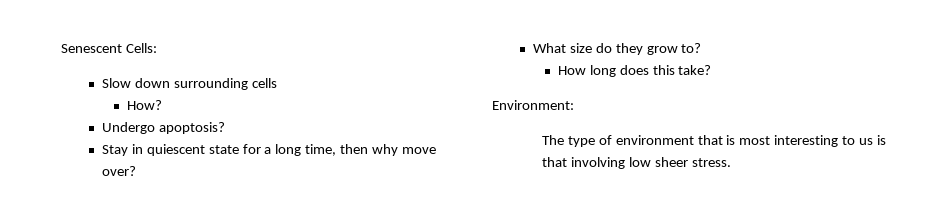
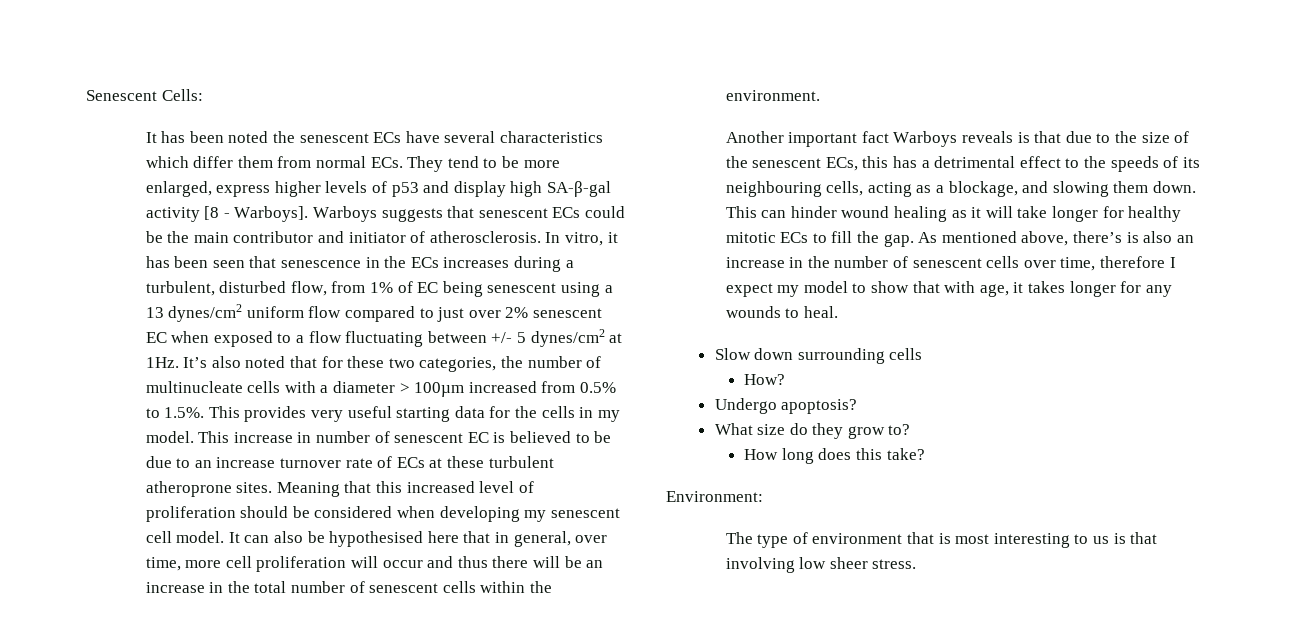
(157, 48) none -> [145,131,603,143] [145,156,560,172] [145,181,611,197] [145,206,625,222] [145,231,618,246] [145,256,574,272] [145,281,613,297] [145,304,602,322] [145,329,623,347] [145,356,602,372] [145,381,616,397] [145,406,620,422] [145,431,612,443] [145,456,554,468] [145,481,534,497] [145,506,620,522] [145,531,608,547] [145,556,604,572] [145,581,552,593] [725,90,820,101] [725,131,1190,147] [725,156,1200,172] [725,181,1196,197] [725,206,1182,222] [725,231,1194,247] [725,256,1176,271] [725,281,1172,297] [725,306,838,318] // It has been noted the senescent ECs have several characteristics which differ them from normal ECs. They tend to be more enlarged, express higher levels of p53 and display high SA-β-gal activity [8 - Warboys]. Warboys suggests that senescent ECs could be the main contributor and initiator of atherosclerosis. In vitro, it has been seen that senescence in the ECs increases during a turbulent, disturbed flow, from 1% of EC being senescent using a 13 dynes/cm2 uniform flow compared to just over 2% senescent EC when exposed to a flow fluctuating between +/- 5 dynes/cm2 at 1Hz. It’s also noted that for these two categories, the number of multinucleate cells with a diameter > 100µm increased from 0.5% to 1.5%. This provides very useful starting data for the cells in my model. This increase in number of senescent EC is believed to be due to an increase turnover rate of ECs at these turbulent atheroprone sites. Meaning that this increased level of proliferation should be considered when developing my senescent cell model. It can also be hypothesised here that in general, over time, more cell proliferation will occur and thus there will be an increase in the total number of senescent cells within the environment. // Another important fact Warboys reveals is that due to the size of the senescent ECs, this has a detrimental effect to the speeds of its neighbouring cells, acting as a blockage, and slowing them down. This can hinder wound healing as it will take longer for healthy mitotic ECs to fill the gap. As mentioned above, there’s is also an increase in the number of senescent cells over time, therefore I expect my model to show that with age, it takes longer for any wounds to heal.
[101,144,437,156] [101,166,136,176] // Stay in quiescent state for a long time, then why move over? -> (858, 406) none

